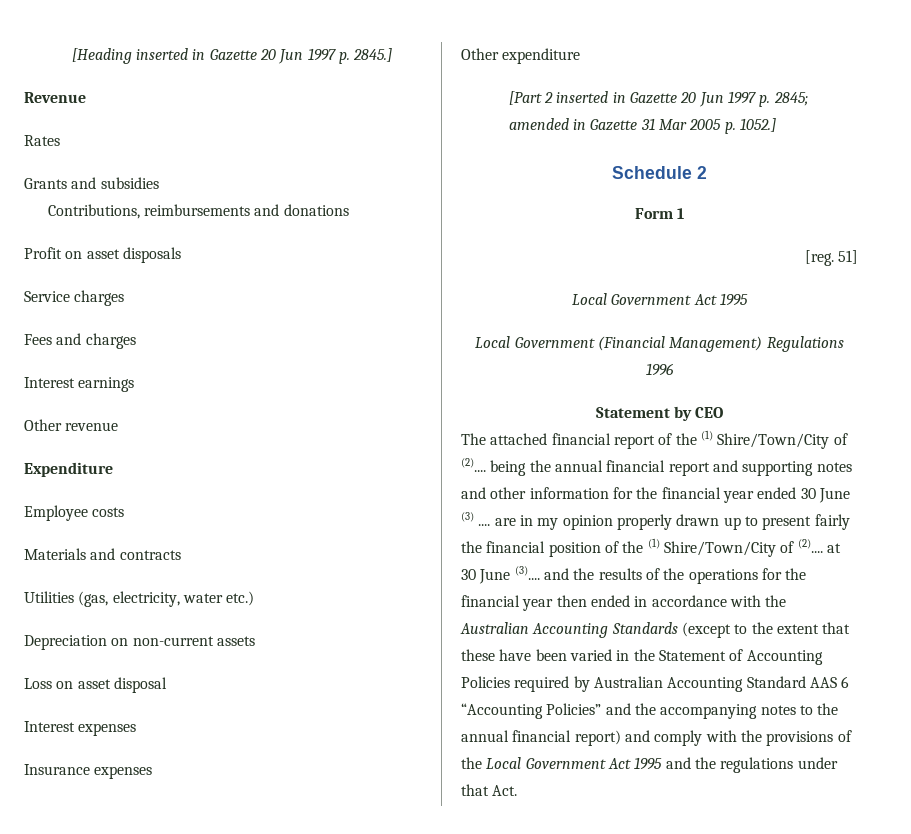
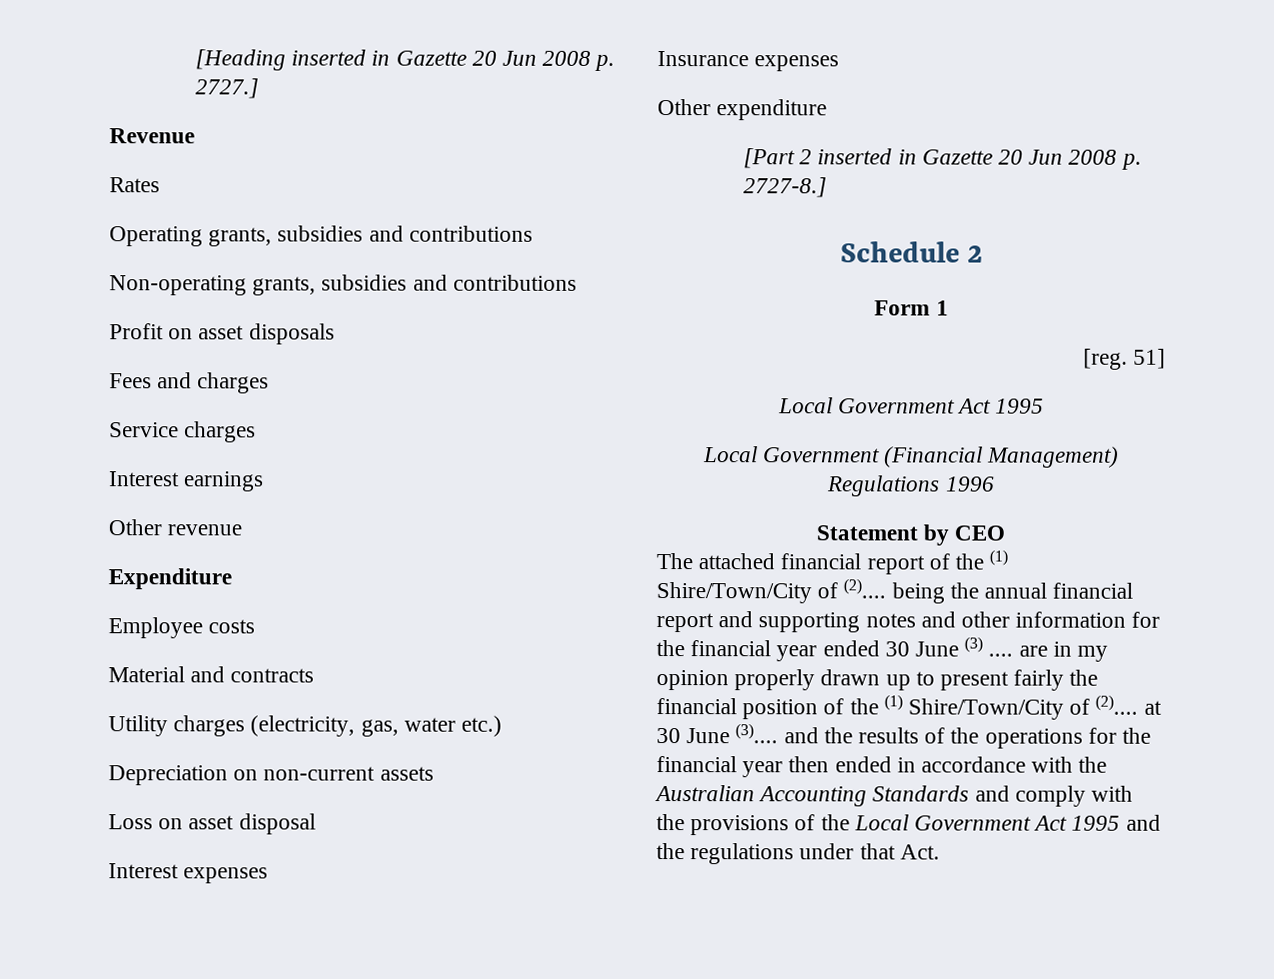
[307,48,393,64] 1997 p. 2845.] -> [542,50,616,71] [194,78,259,99] 2008 p. 2727.]
[24,177,159,189] [47,204,349,219] Grants and subsidies // Contributions, reimbursements and donations -> [109,225,533,247] [109,274,577,296] Operating grants, subsidies and contributions // Non-operating grants, subsidies and contributions
[24,290,125,306] [24,333,82,345] Service charges // Fees and -> [109,372,270,394] [109,422,179,438] Fees and charges // Service
[24,548,86,560] Materials -> [108,666,185,683] Material
[24,591,180,607] Utilities (gas, electricity, -> [108,715,399,737] Utility charges (electricity, gas,
[727,91,808,107] [508,118,776,134] 1997 p. 2845; amended in Gazette 31 Mar 2005 p. 1052.] -> [1068,149,1142,170] [742,177,827,198] 2008 p. 2727-8.]
[681,622,851,638] [461,649,823,665] [461,676,850,692] [461,703,839,719] [461,730,621,746] (except to the extent that these have been varied in the Statement of Accounting Policies required by Australian Accounting Standard AAS 6 “Accounting Policies” and the accompanying notes to the annual financial report) -> (970, 793) none

